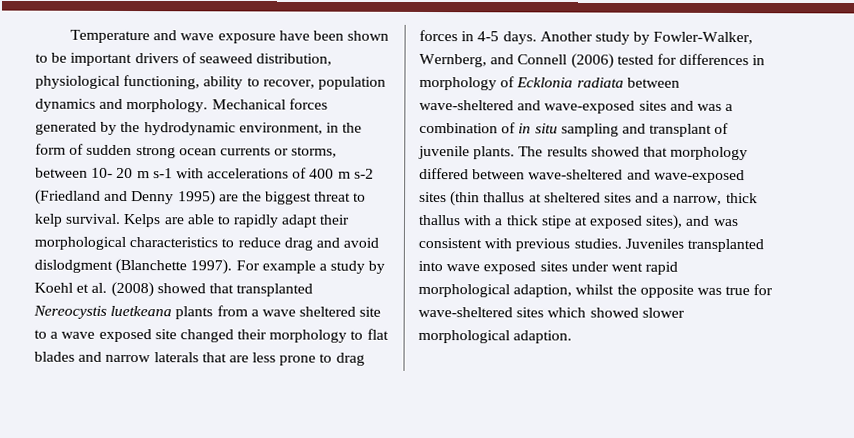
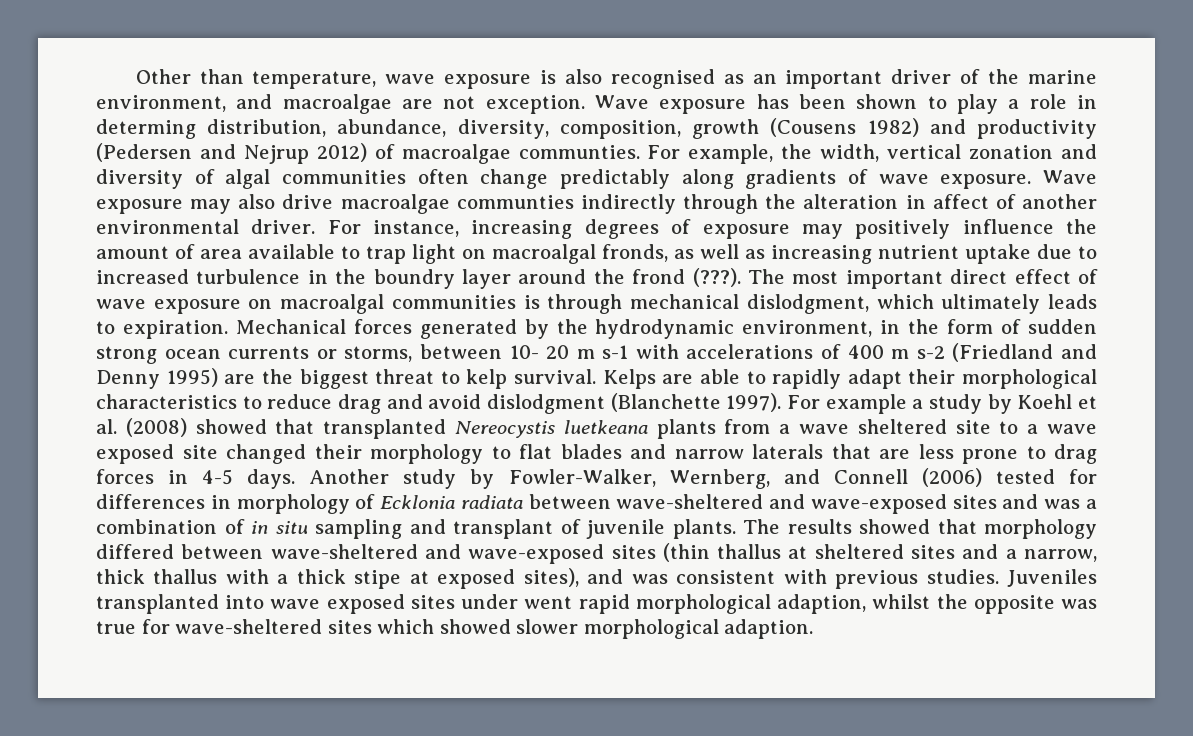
[69,29,390,44] [35,52,333,67] [35,74,386,90] [35,98,209,113] Temperature and wave exposure have been shown to be important drivers of seaweed distribution, physiological functioning, ability to recover, population dynamics and morphology. -> [135,69,1097,89] [96,94,1098,114] [96,118,1097,139] [96,143,1097,164] [96,169,1098,189] [96,194,1098,214] [96,219,1098,239] [96,244,1097,264] [96,268,1098,289] [96,294,1097,314] [96,320,228,339] Other than temperature, wave exposure is also recognised as an important driver of the marine environment, and macroalgae are not exception. Wave exposure has been shown to play a role in determing distribution, abundance, diversity, composition, growth (Cousens 1982) and productivity (Pedersen and Nejrup 2012) of macroalgae communties. For example, the width, vertical zonation and diversity of algal communities often change predictably along gradients of wave exposure. Wave exposure may also drive macroalgae communties indirectly through the alteration in affect of another environmental driver. For instance, increasing degrees of exposure may positively influence the amount of area available to trap light on macroalgal fronds, as well as increasing nutrient uptake due to increased turbulence in the boundry layer around the frond (???). The most important direct effect of wave exposure on macroalgal communities is through mechanical dislodgment, which ultimately leads to expiration.

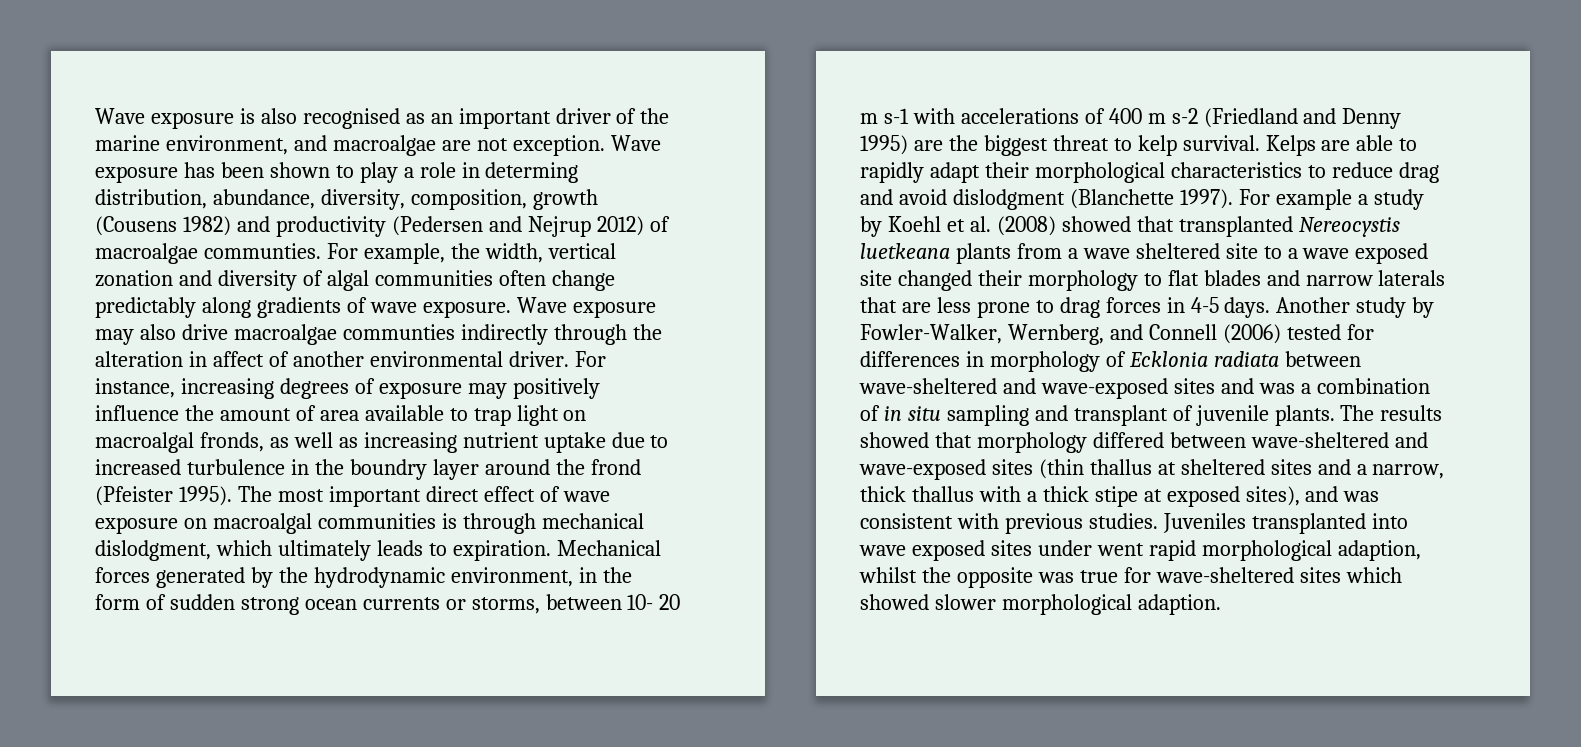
[135,69,436,89] Other than temperature, wave -> [95,108,145,124] Wave
[692,268,741,287] (???). -> [95,486,232,506] (Pfeister 1995).

